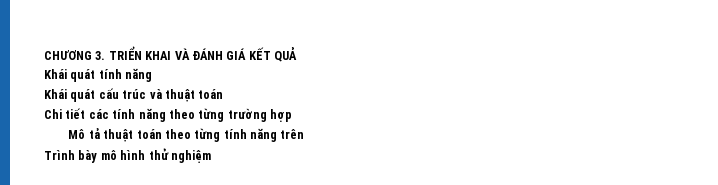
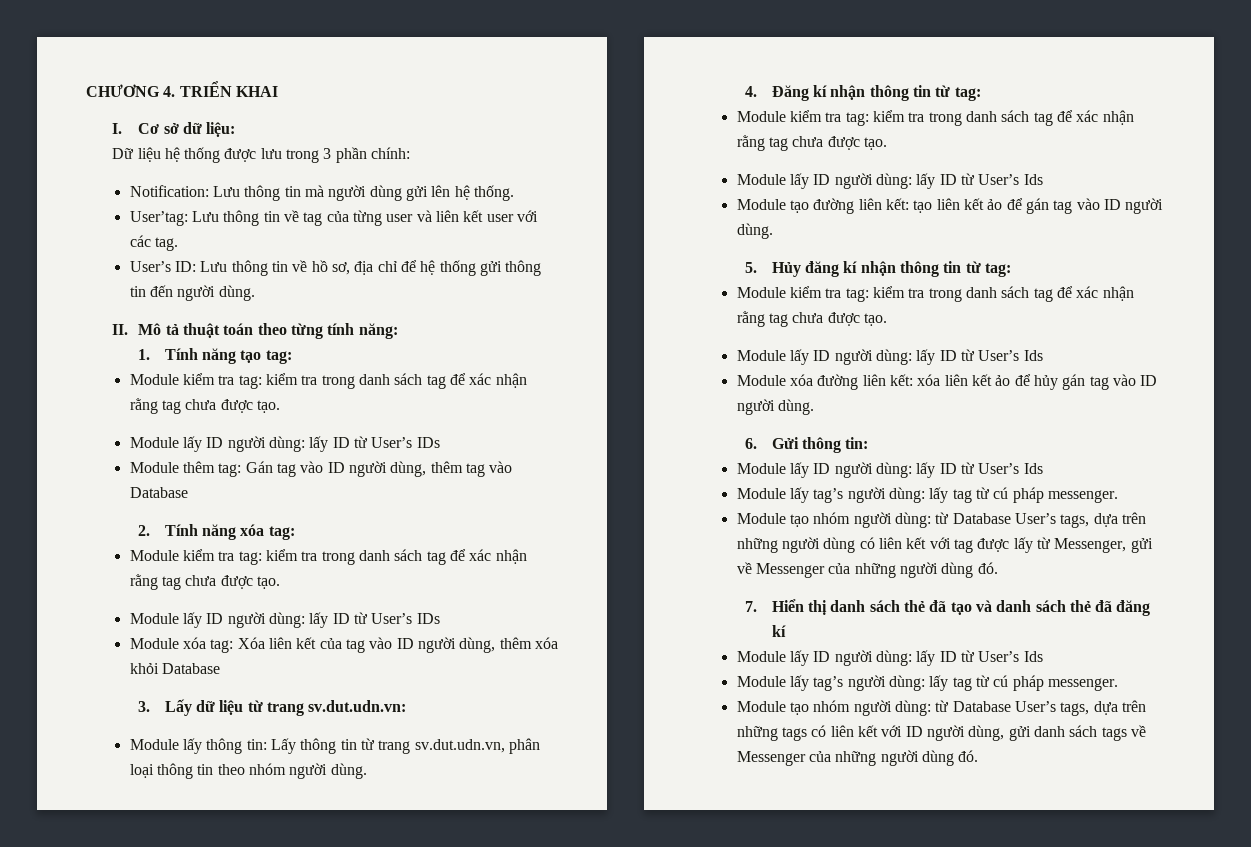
[95,51,106,60] 3. -> [163,86,176,97] 4.
[174,47,297,62] [44,68,153,82] [44,88,224,102] [44,108,292,122] VÀ ĐÁNH GIÁ KẾT QUẢ // Khái quát tính năng // Khái quát cấu trúc và thuật toán // Chi tiết các tính năng theo từng trường hợp // -> [112,122,236,137] [112,147,411,163] [129,185,515,201] [129,210,538,226] [129,235,179,251] [129,260,542,276] [129,285,255,301] [112,324,129,335] // I. Cơ sở dữ liệu: // Dữ liệu hệ thống được lưu trong 3 phần chính: // Notification: Lưu thông tin mà người dùng gửi lên hệ thống. // User’tag: Lưu thông tin về tag của từng user và liên kết user với các tag. // User’s ID: Lưu thông tin về hồ sơ, địa chỉ để hệ thống gửi thông tin đến người dùng. // II.
[250,128,305,142] [44,148,211,163] năng trên // Trình bày mô hình thử nghiệm -> [358,323,398,339] [138,348,292,364] [129,373,527,389] [129,398,281,414] [129,436,440,452] [129,461,513,477] [129,487,188,498] [138,524,295,540] [129,549,527,565] [129,574,281,590] [129,612,440,628] [129,637,558,653] [129,663,221,674] [138,699,407,716] [129,738,541,754] [129,763,367,779] [745,85,981,101] [736,110,1134,126] [736,135,888,151] [736,173,1043,189] [736,198,1164,214] [736,223,773,239] [745,261,1011,277] [736,286,1134,302] [736,311,888,327] [736,349,1043,365] [736,374,1158,390] [736,399,815,415] [745,437,869,453] [736,462,1043,478] [736,487,1119,503] [736,512,1147,528] [736,537,1153,553] [736,562,998,578] [745,599,1151,616] [771,625,786,637] [736,650,1043,666] [736,675,1119,691] [736,700,1147,716] [736,725,1146,741] [736,750,979,766] năng: // 1. Tính năng tạo tag: // Module kiểm tra tag: kiểm tra trong danh sách tag để xác nhận rằng tag chưa được tạo. // Module lấy ID người dùng: lấy ID từ User’s IDs // Module thêm tag: Gán tag vào ID người dùng, thêm tag vào Database // 2. Tính năng xóa tag: // Module kiểm tra tag: kiểm tra trong danh sách tag để xác nhận rằng tag chưa được tạo. // Module lấy ID người dùng: lấy ID từ User’s IDs // Module xóa tag: Xóa liên kết của tag vào ID người dùng, thêm xóa khỏi Database // 3. Lấy dữ liệu từ trang sv.dut.udn.vn: // Module lấy thông tin: Lấy thông tin từ trang sv.dut.udn.vn, phân loại thông tin theo nhóm người dùng. // 4. Đăng kí nhận thông tin từ tag: // Module kiểm tra tag: kiểm tra trong danh sách tag để xác nhận rằng tag chưa được tạo. // Module lấy ID người dùng: lấy ID từ User’s Ids // Module tạo đường liên kết: tạo liên kết ảo để gán tag vào ID người dùng. // 5. Hủy đăng kí nhận thông tin từ tag: // Module kiểm tra tag: kiểm tra trong danh sách tag để xác nhận rằng tag chưa được tạo. // Module lấy ID người dùng: lấy ID từ User’s Ids // Module xóa đường liên kết: xóa liên kết ảo để hủy gán tag vào ID người dùng. // 6. Gửi thông tin: // Module lấy ID người dùng: lấy ID từ User’s Ids // Module lấy tag’s người dùng: lấy tag từ cú pháp messenger. // Module tạo nhóm người dùng: từ Database User’s tags, dựa trên những người dùng có liên kết với tag được lấy từ Messenger, gửi về Messenger của những người dùng đó. // 7. Hiển thị danh sách thẻ đã tạo và danh sách thẻ đã đăng kí // Module lấy ID người dùng: lấy ID từ User’s Ids // Module lấy tag’s người dùng: lấy tag từ cú pháp messenger. // Module tạo nhóm người dùng: từ Database User’s tags, dựa trên những tags có liên kết với ID người dùng, gửi danh sách tags về Messenger của những người dùng đó.

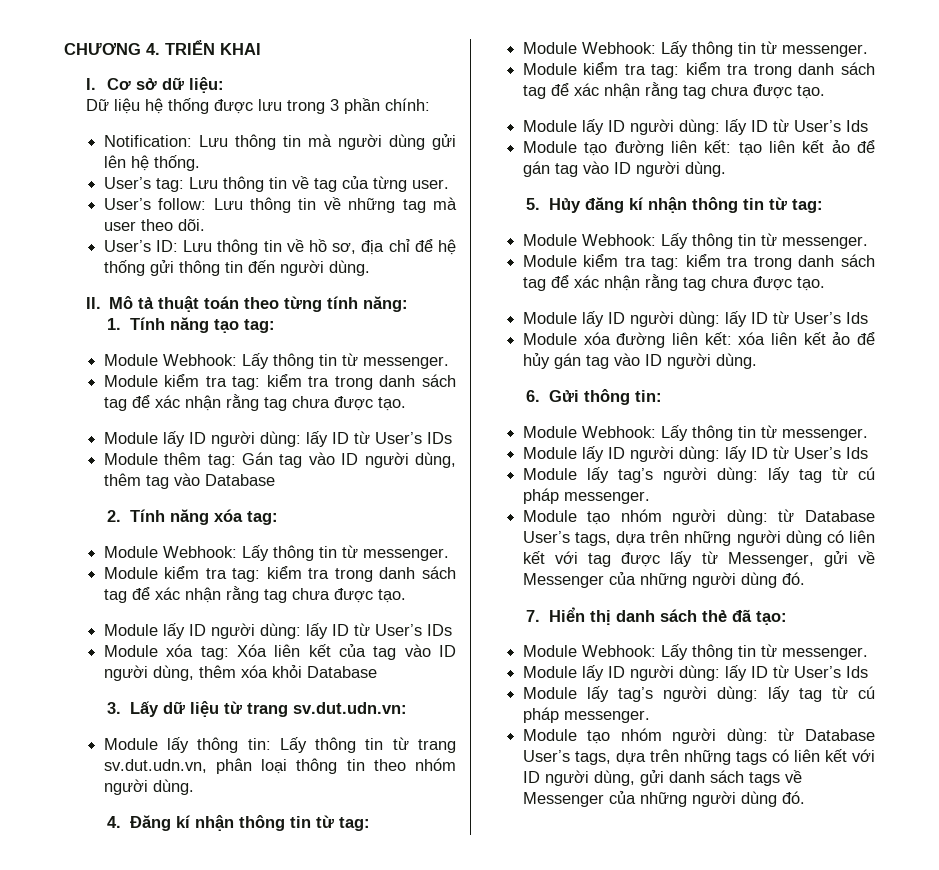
[129,211,188,226] User’tag: -> [103,177,184,192] User’s tag:
[386,210,538,222] [129,235,179,251] user và liên kết user với các tag. -> [411,179,449,189] [103,197,457,213] [103,219,205,231] user. // User’s follow: Lưu thông tin về những tag mà user theo dõi.
(292, 357) none -> [103,353,449,369] // Module Webhook: Lấy thông tin từ messenger.
(295, 533) none -> [103,545,449,561] // Module Webhook: Lấy thông tin từ messenger.
(981, 94) none -> [522,41,868,57] // Module Webhook: Lấy thông tin từ messenger.
(1011, 270) none -> [522,233,868,249] // Module Webhook: Lấy thông tin từ messenger.
(869, 443) none -> [522,425,868,441] // Module Webhook: Lấy thông tin từ messenger.
[950,600,1151,616] [771,625,786,637] tạo và danh sách thẻ đã đăng kí -> [755,611,787,625] [522,644,868,660] tạo: // Module Webhook: Lấy thông tin từ messenger.

